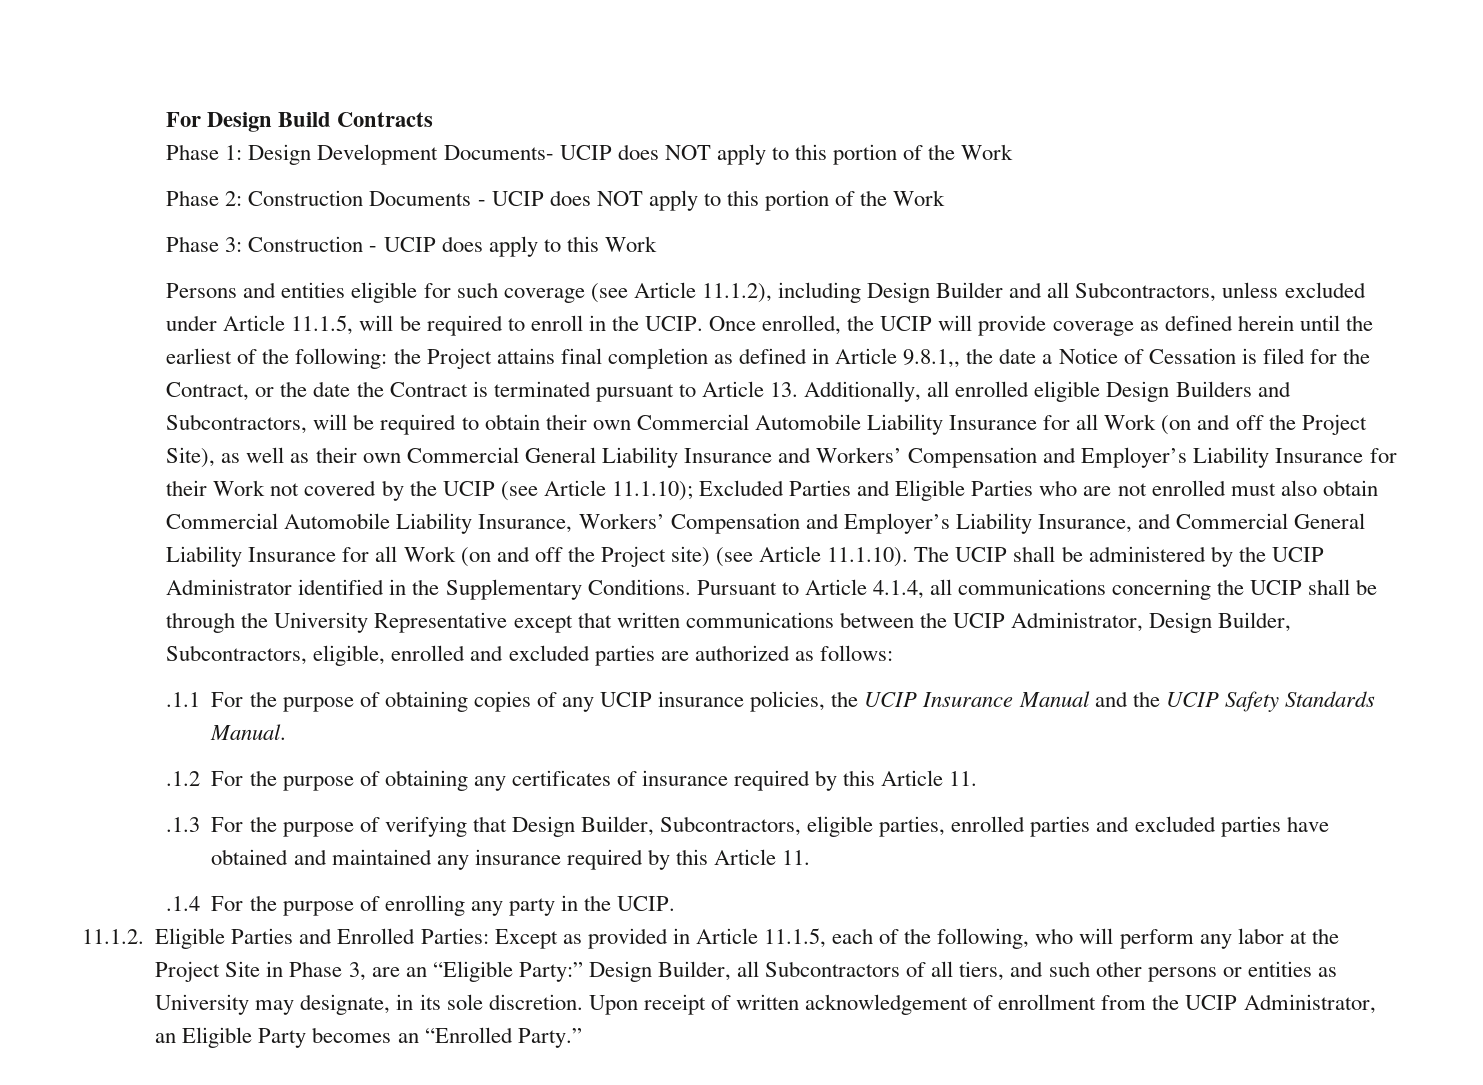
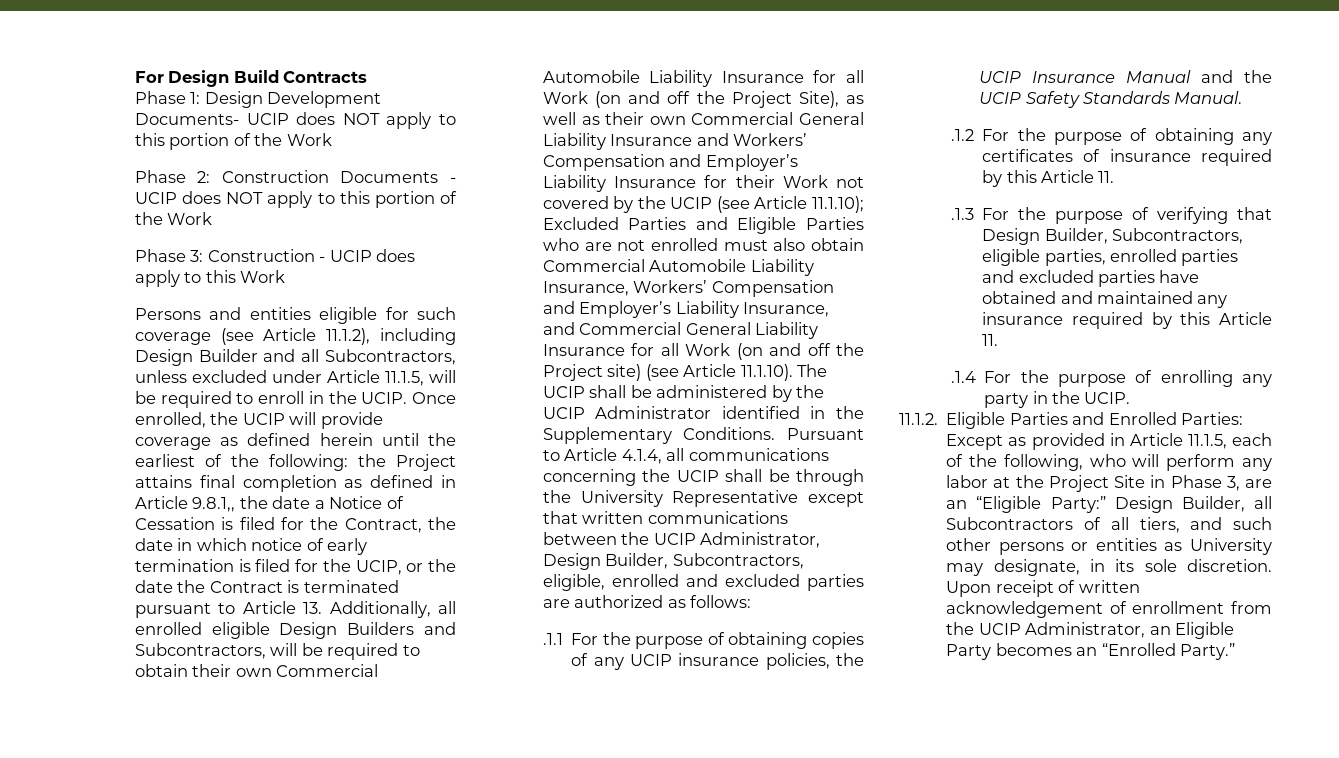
(250, 391) none -> [428,517,456,530] [134,538,368,555] [134,559,402,575] the date in which notice of early termination is filed for the UCIP,

